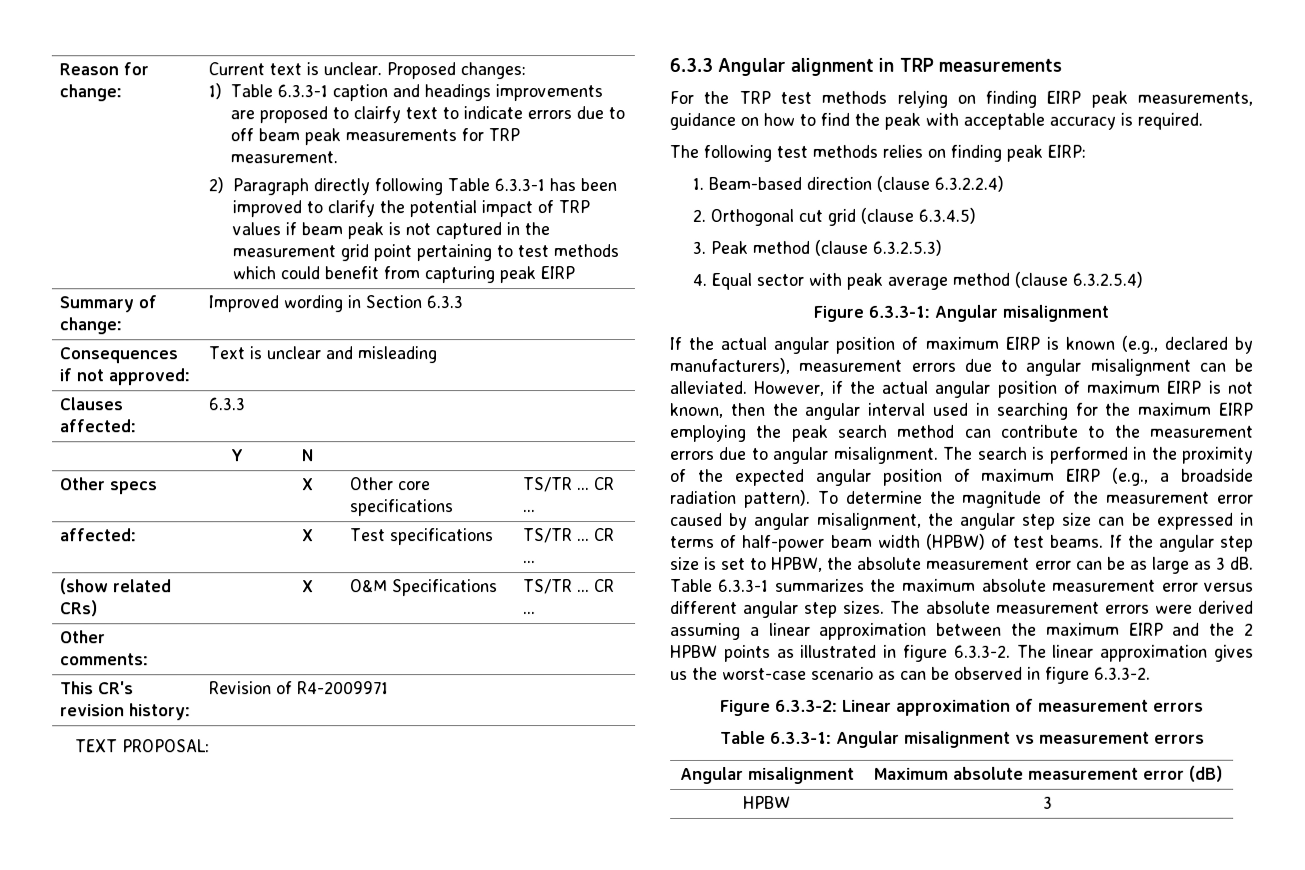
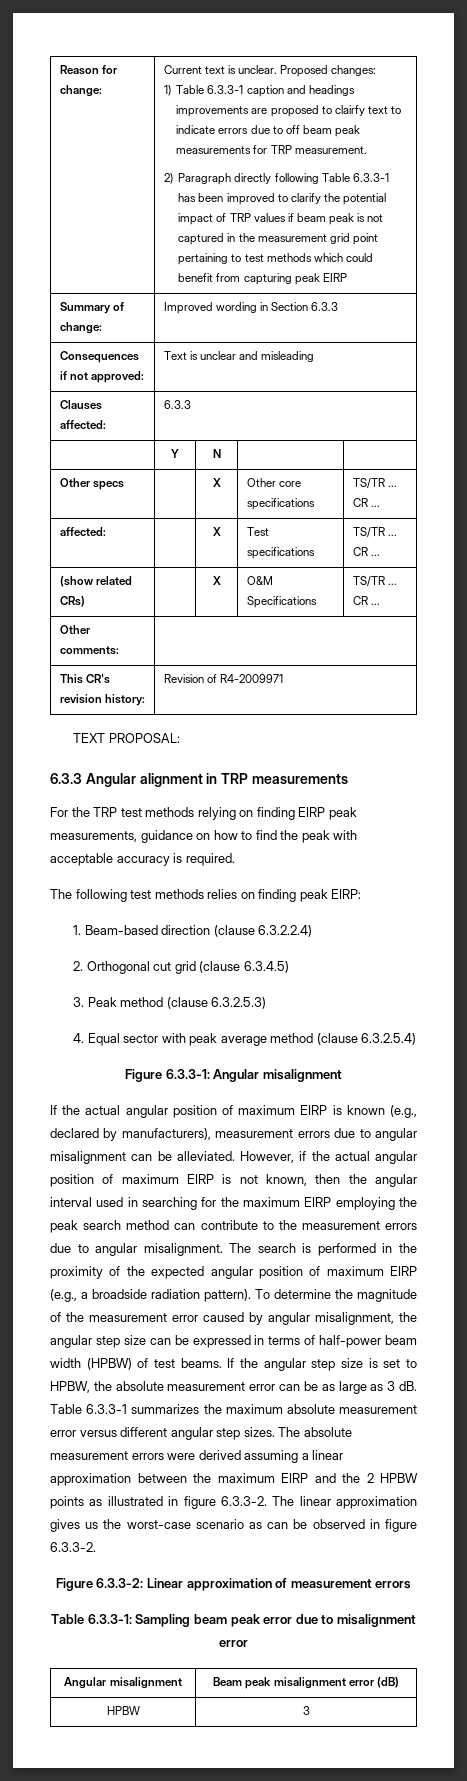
[835,730,1205,748] Angular misalignment vs measurement errors -> [135,1614,416,1627] [219,1640,248,1647] Sampling beam peak error due to misalignment error
[873,766,1139,780] Maximum absolute measurement -> [213,1677,346,1689] Beam peak misalignment

